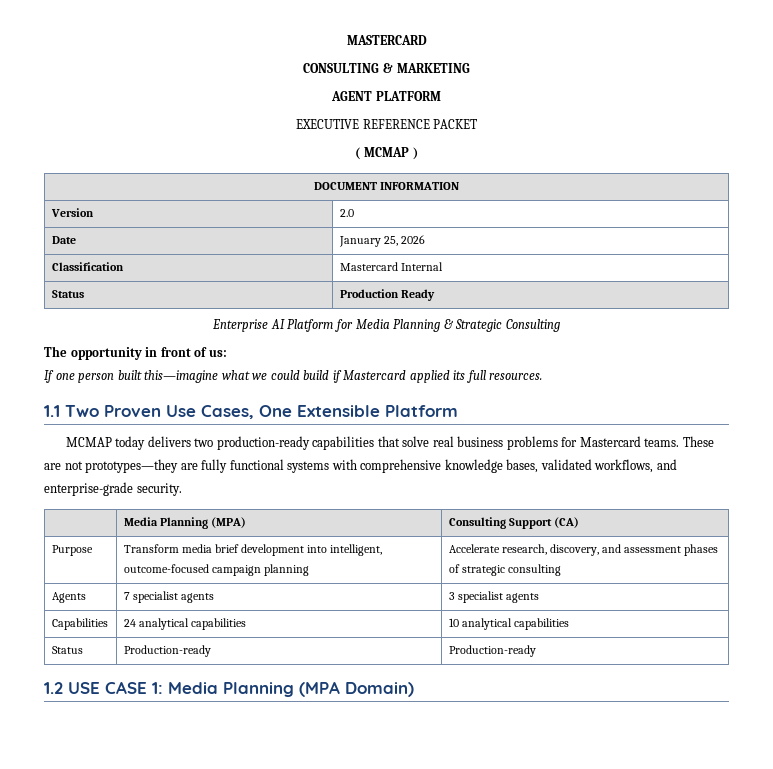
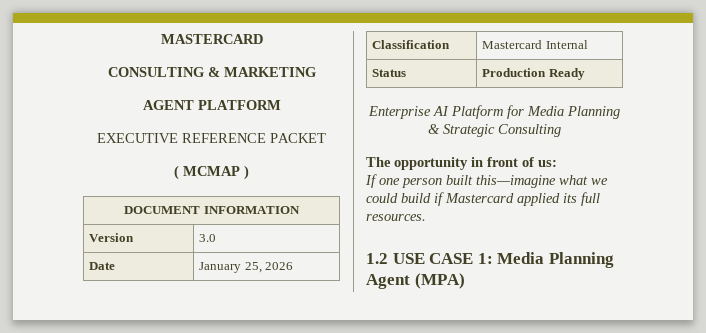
[339,209,354,217] 2.0 -> [199,234,217,242] 3.0
[44,405,458,419] [65,436,714,450] [44,459,677,473] [44,482,182,496] [123,517,246,529] [448,517,579,529] [51,545,93,556] [123,544,383,556] [123,564,309,576] [448,544,719,556] [448,564,561,576] [51,592,86,603] [123,591,214,603] [448,591,539,603] [51,618,108,630] [123,618,246,630] [448,618,569,630] [51,646,83,654] [123,645,211,657] [448,645,536,657] // 1.1 Two Proven Use Cases, One Extensible Platform // MCMAP today delivers two production-ready capabilities that solve real business problems for Mastercard teams. These are not prototypes—they are fully functional systems with comprehensive knowledge bases, validated workflows, and enterprise-grade security. // | Media Planning (MPA) | Consulting Support (CA) // Purpose | Transform media brief development into intelligent, outcome-focused campaign planning | Accelerate research, discovery, and assessment phases of strategic consulting // Agents | 7 specialist agents | 3 specialist agents // Capabilities | 24 analytical capabilities | 10 analytical capabilities // Status | Production-ready | Production-ready -> (426, 217) none
[299,681,414,697] (MPA Domain) -> [366,273,465,289] Agent (MPA)

